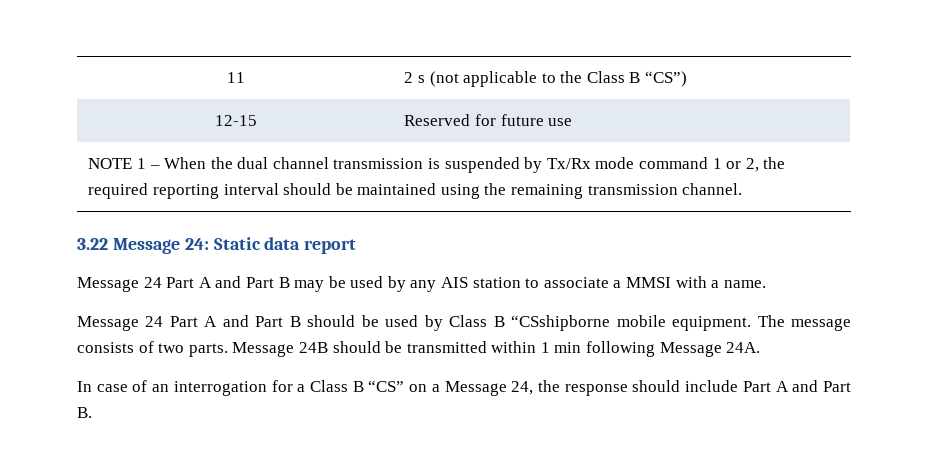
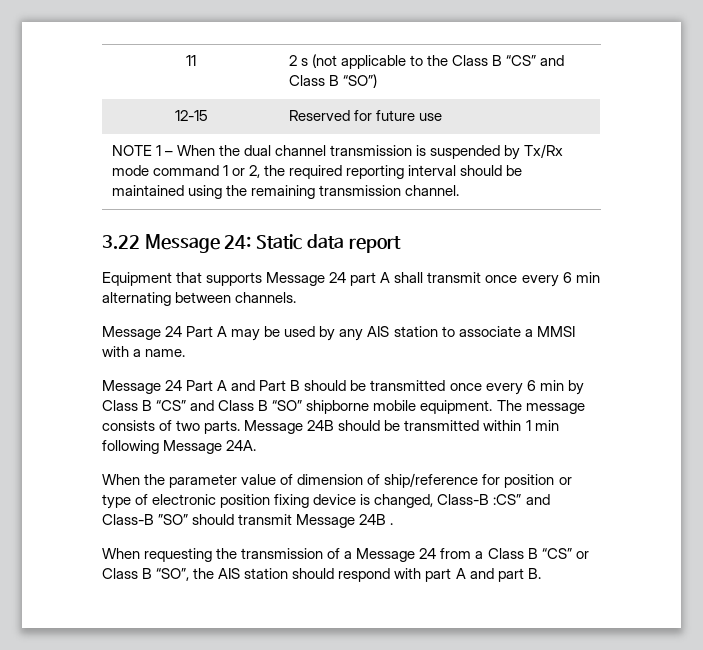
[645,71,688,87] “CS”) -> [505,55,564,66] [288,74,377,88] “CS” and Class B “SO”)
[77,276,290,292] // Message 24 Part A and Part B -> [102,272,600,287] [102,292,297,306] [102,326,228,340] // Equipment that supports Message 24 part A shall transmit once every 6 min alternating between channels. // Message 24 Part A
[385,315,611,331] used by Class B “CSshipborne -> [370,380,584,395] [102,400,370,414] transmitted once every 6 min by Class B “CS” and Class B “SO” shipborne
[77,380,851,396] In case of an interrogation for a Class B “CS” on a Message 24, the response should include Part A and Part -> [102,473,572,488] [102,494,550,509] [102,514,394,528] [102,548,589,562] [102,568,524,582] When the parameter value of dimension of ship/reference for position or type of electronic position fixing device is changed, Class-B :CS” and Class-B ”SO” should transmit Message 24B . // When requesting the transmission of a Message 24 from a Class B “CS” or Class B “SO”, the AIS station should respond with part A and part

